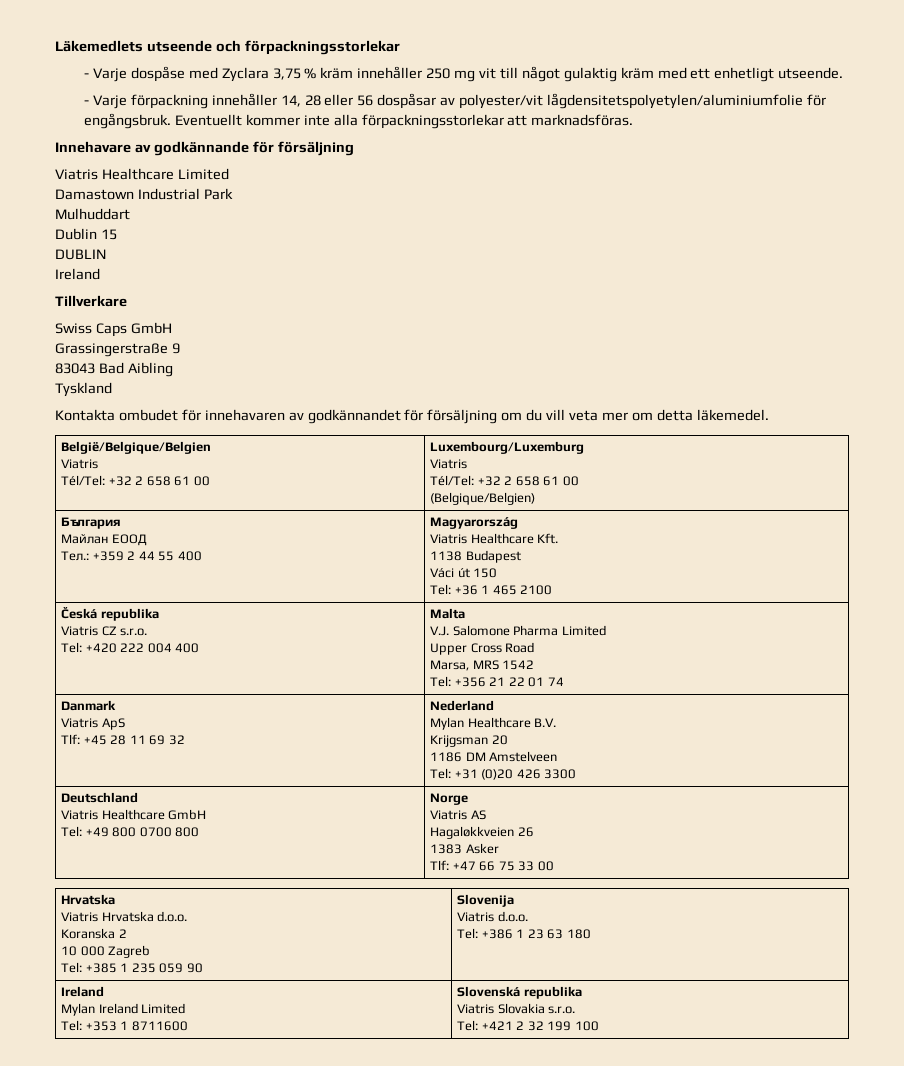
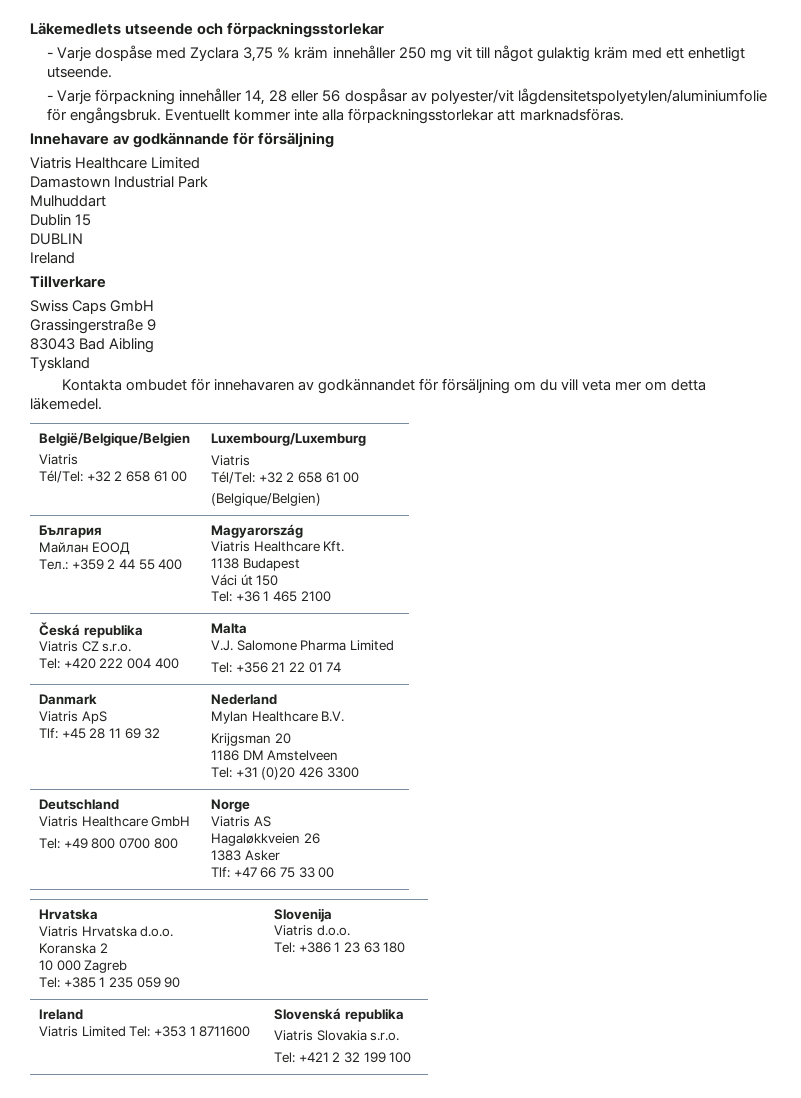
[430,642,535,655] [430,660,535,671] // Upper Cross Road // Marsa, MRS 1542 -> (395, 645) none
[61,1003,186,1016] Mylan Ireland Limited // -> [39,1026,126,1037] Viatris Limited

